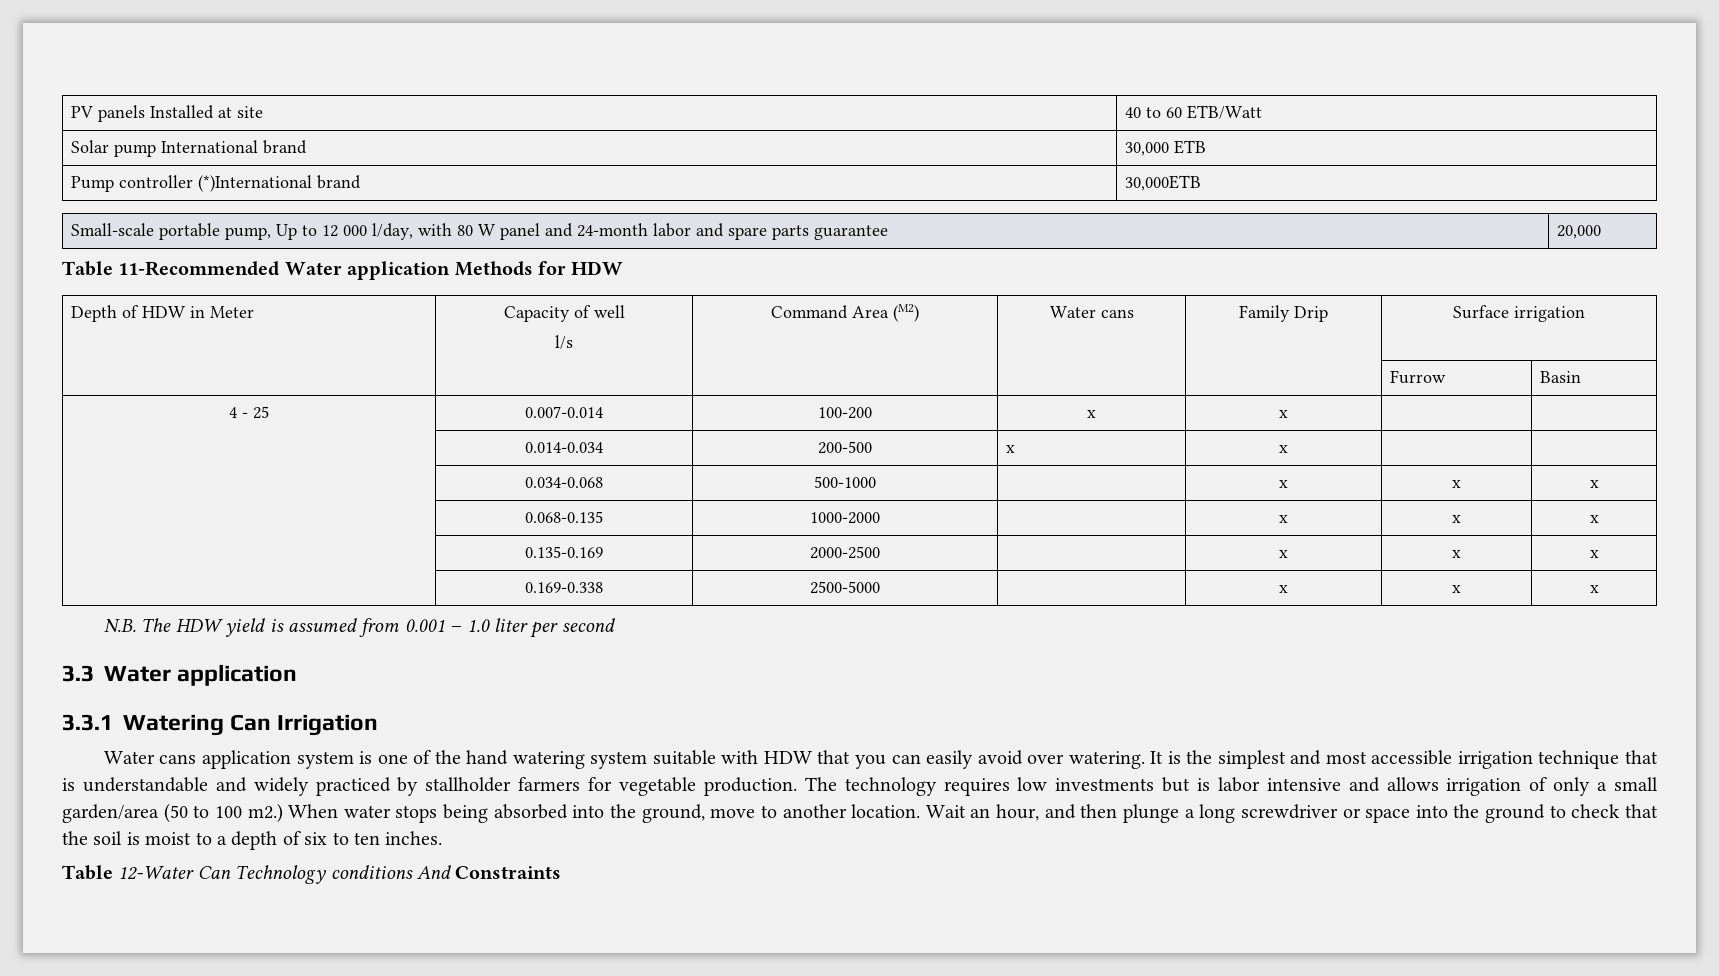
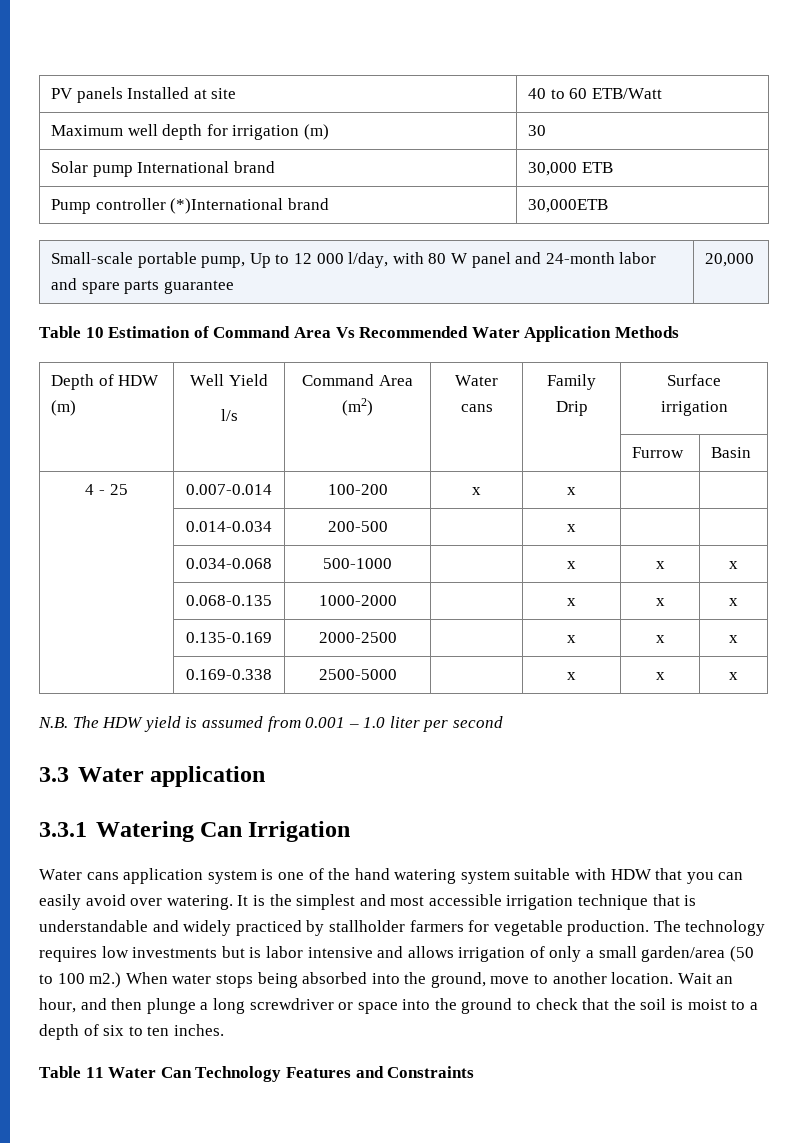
(1262, 112) none -> [51,124,329,140] [528,125,547,136] // Maximum well depth for irrigation (m) | 30
[118,261,451,280] 11-Recommended Water application -> [85,326,612,342] 10 Estimation of Command Area Vs Recommended Water Application
[538,261,624,275] for HDW -> (679, 332) none
[189,306,254,318] [503,305,625,322] in Meter | Capacity of well -> [51,400,77,416] [190,374,268,386] (m) | Well Yield
[893,304,919,322] (M2) -> [342,398,374,416] (m2)
[1005,445,1015,453] x -> (388, 526) none
[118,865,451,884] 12-Water Can Technology conditions And -> [85,1066,384,1082] 11 Water Can Technology Features and

